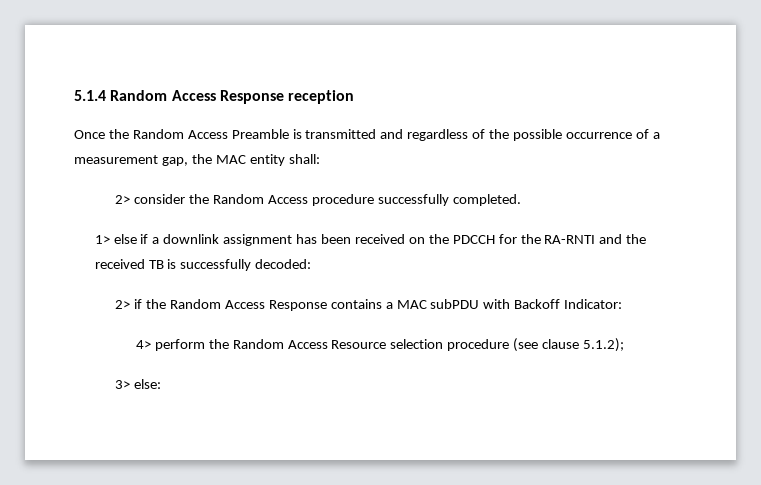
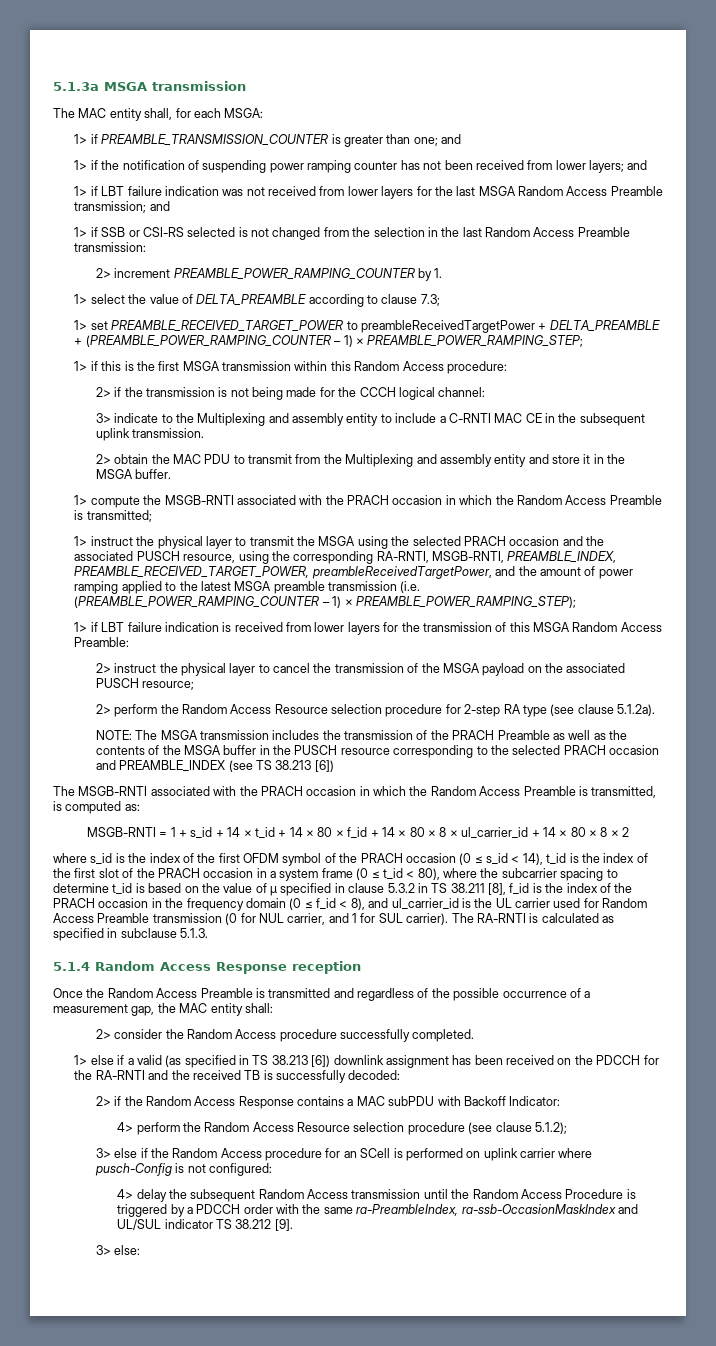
(74, 95) none -> [53,81,246,91] [53,108,264,121] [74,134,462,147] [74,160,648,173] [74,186,663,199] [74,201,170,213] [74,227,630,240] [74,242,147,252] [95,268,443,281] [74,294,440,307] [74,320,660,333] [74,335,584,347] [74,361,507,374] [95,387,486,400] [95,413,645,426] [95,428,205,441] [95,454,626,467] [95,469,172,479] [74,495,662,508] [74,510,152,522] [74,536,605,549] [74,551,617,564] [74,566,633,579] [74,581,421,594] [74,596,576,608] [74,622,662,635] [74,637,130,647] [95,663,626,676] [95,678,195,690] [95,704,656,717] [95,730,628,740] [95,745,660,758] [95,760,334,772] [53,786,657,798] [53,801,140,814] [86,827,630,838] [53,853,648,866] [53,868,618,881] [53,883,633,896] [53,898,648,911] [53,913,614,925] [53,928,209,941] 5.1.3a MSGA transmission // The MAC entity shall, for each MSGA: // 1> if PREAMBLE_TRANSMISSION_COUNTER is greater than one; and // 1> if the notification of suspending power ramping counter has not been received from lower layers; and // 1> if LBT failure indication was not received from lower layers for the last MSGA Random Access Preamble transmission; and // 1> if SSB or CSI-RS selected is not changed from the selection in the last Random Access Preamble transmission: // 2> increment PREAMBLE_POWER_RAMPING_COUNTER by 1. // 1> select the value of DELTA_PREAMBLE according to clause 7.3; // 1> set PREAMBLE_RECEIVED_TARGET_POWER to preambleReceivedTargetPower + DELTA_PREAMBLE + (PREAMBLE_POWER_RAMPING_COUNTER – 1) × PREAMBLE_POWER_RAMPING_STEP; // 1> if this is the first MSGA transmission within this Random Access procedure: // 2> if the transmission is not being made for the CCCH logical channel: // 3> indicate to the Multiplexing and assembly entity to include a C-RNTI MAC CE in the subsequent uplink transmission. // 2> obtain the MAC PDU to transmit from the Multiplexing and assembly entity and store it in the MSGA buffer. // 1> compute the MSGB-RNTI associated with the PRACH occasion in which the Random Access Preamble is transmitted; // 1> instruct the physical layer to transmit the MSGA using the selected PRACH occasion and the associated PUSCH resource, using the corresponding RA-RNTI, MSGB-RNTI, PREAMBLE_INDEX, PREAMBLE_RECEIVED_TARGET_POWER, preambleReceivedTargetPower, and the amount of power ramping applied to the latest MSGA preamble transmission (i.e. (PREAMBLE_POWER_RAMPING_COUNTER – 1) × PREAMBLE_POWER_RAMPING_STEP); // 1> if LBT failure indication is received from lower layers for the transmission of this MSGA Random Access Preamble: // 2> instruct the physical layer to cancel the transmission of the MSGA payload on the associated PUSCH resource; // 2> perform the Random Access Resource selection procedure for 2-step RA type (see clause 5.1.2a). // NOTE: The MSGA transmission includes the transmission of the PRACH Preamble as well as the contents of the MSGA buffer in the PUSCH resource corresponding to the selected PRACH occasion and PREAMBLE_INDEX (see TS 38.213 [6]) // The MSGB-RNTI associated with the PRACH occasion in which the Random Access Preamble is transmitted, is computed as: // MSGB-RNTI = 1 + s_id + 14 × t_id + 14 × 80 × f_id + 14 × 80 × 8 × ul_carrier_id + 14 × 80 × 8 × 2 // where s_id is the index of the first OFDM symbol of the PRACH occasion (0 ≤ s_id < 14), t_id is the index of the first slot of the PRACH occasion in a system frame (0 ≤ t_id < 80), where the subcarrier spacing to determine t_id is based on the value of μ specified in clause 5.3.2 in TS 38.211 [8], f_id is the index of the PRACH occasion in the frequency domain (0 ≤ f_id < 8), and ul_carrier_id is the UL carrier used for Random Access Preamble transmission (0 for NUL carrier, and 1 for SUL carrier). The RA-RNTI is calculated as specified in subclause 5.1.3. //
(160, 240) none -> [136,1055,331,1068] valid (as specified in TS 38.213 [6])
(625, 345) none -> [95,1148,593,1161] [94,1163,272,1176] [117,1189,636,1202] [117,1204,638,1217] [117,1219,293,1231] // 3> else if the Random Access procedure for an SCell is performed on uplink carrier where pusch-Config is not configured: // 4> delay the subsequent Random Access transmission until the Random Access Procedure is triggered by a PDCCH order with the same ra-PreambleIndex, ra-ssb-OccasionMaskIndex and UL/SUL indicator TS 38.212 [9].

